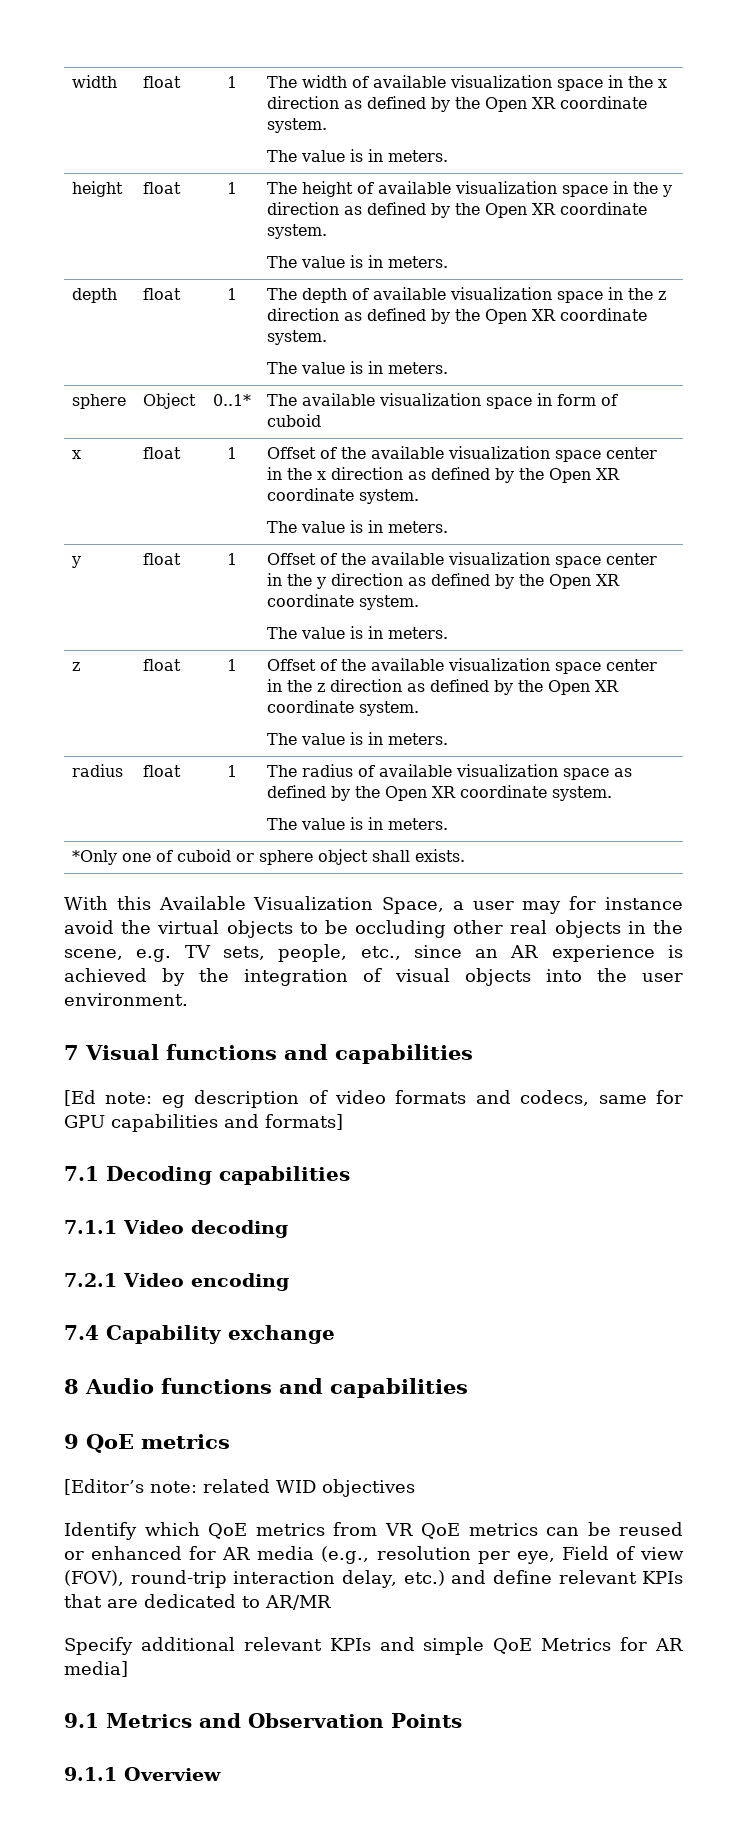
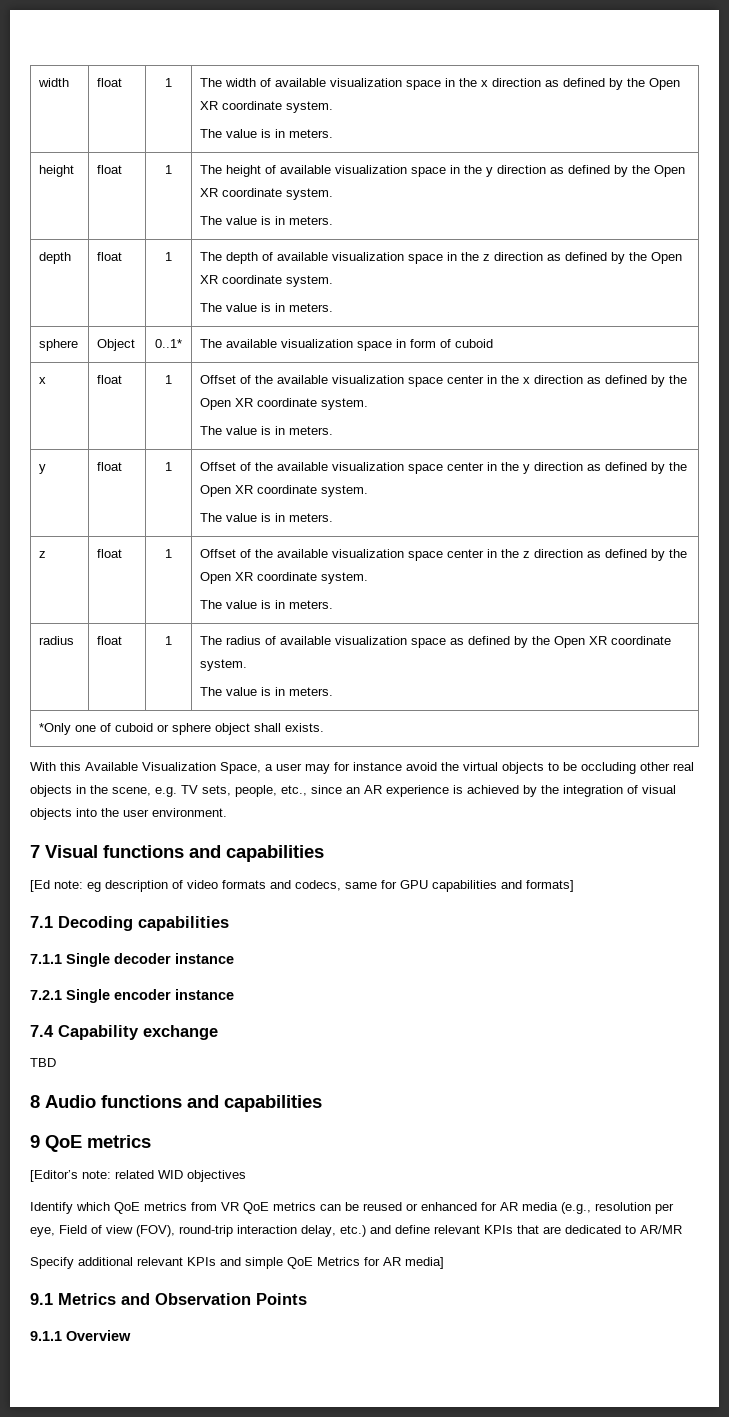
[123,1220,288,1238] [64,1273,289,1291] Video decoding // 7.2.1 Video encoding -> [66,953,234,967] [30,989,234,1003] Single decoder instance // 7.2.1 Single encoder instance
(335, 1334) none -> [30,1058,56,1067] // TBD

